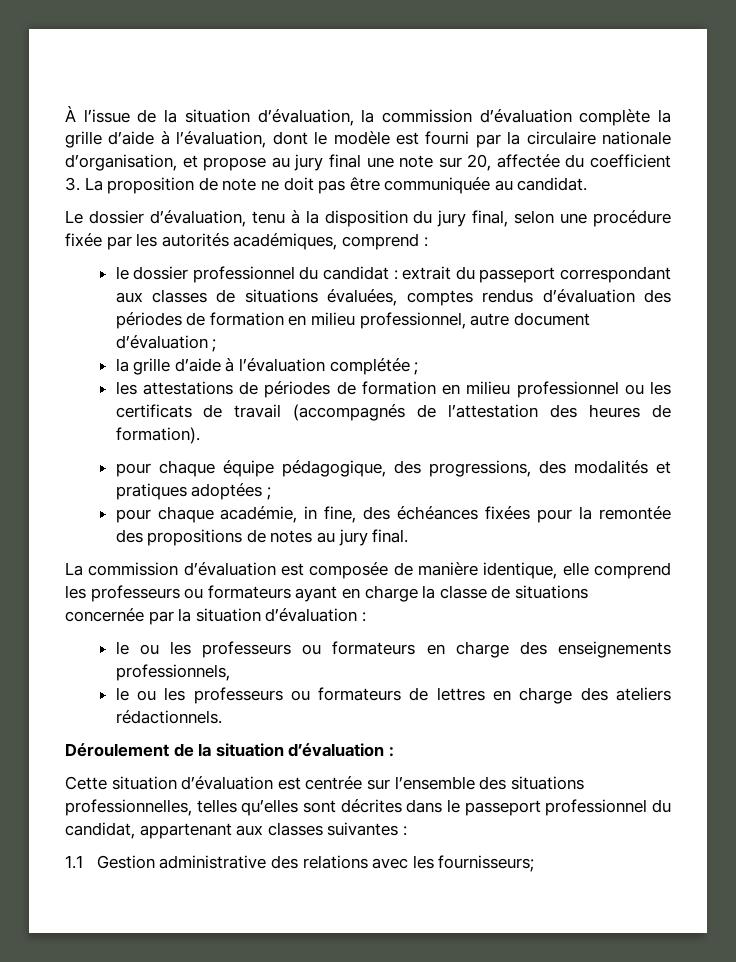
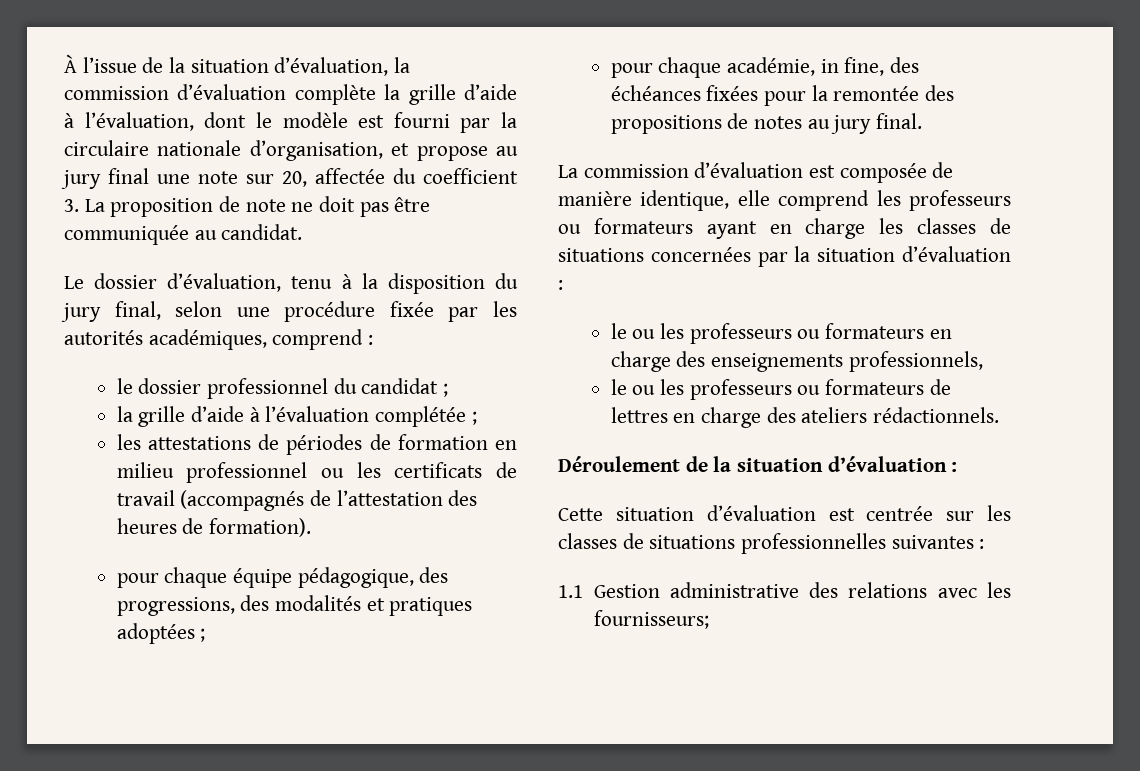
[393,266,671,283] [115,289,671,306] [115,312,590,329] [115,335,208,349] : extrait du passeport correspondant aux classes de situations évaluées, comptes rendus d’évaluation des périodes de formation en milieu professionnel, autre document d’évaluation -> (439, 386) none
[422,585,588,599] [65,608,144,622] la classe de situations concernée -> [879,218,1011,234] [558,247,751,262] les classes de situations concernées
[394,776,584,790] [65,799,672,816] [65,822,323,839] l’ensemble des situations professionnelles, telles qu’elles sont décrites dans le passeport professionnel du candidat, appartenant aux classes -> [987,505,1011,521] [558,533,887,554] les classes de situations professionnelles

